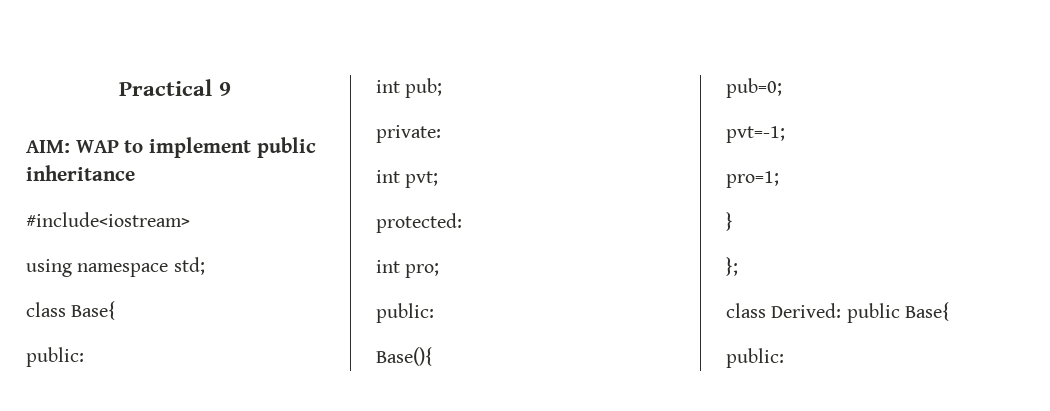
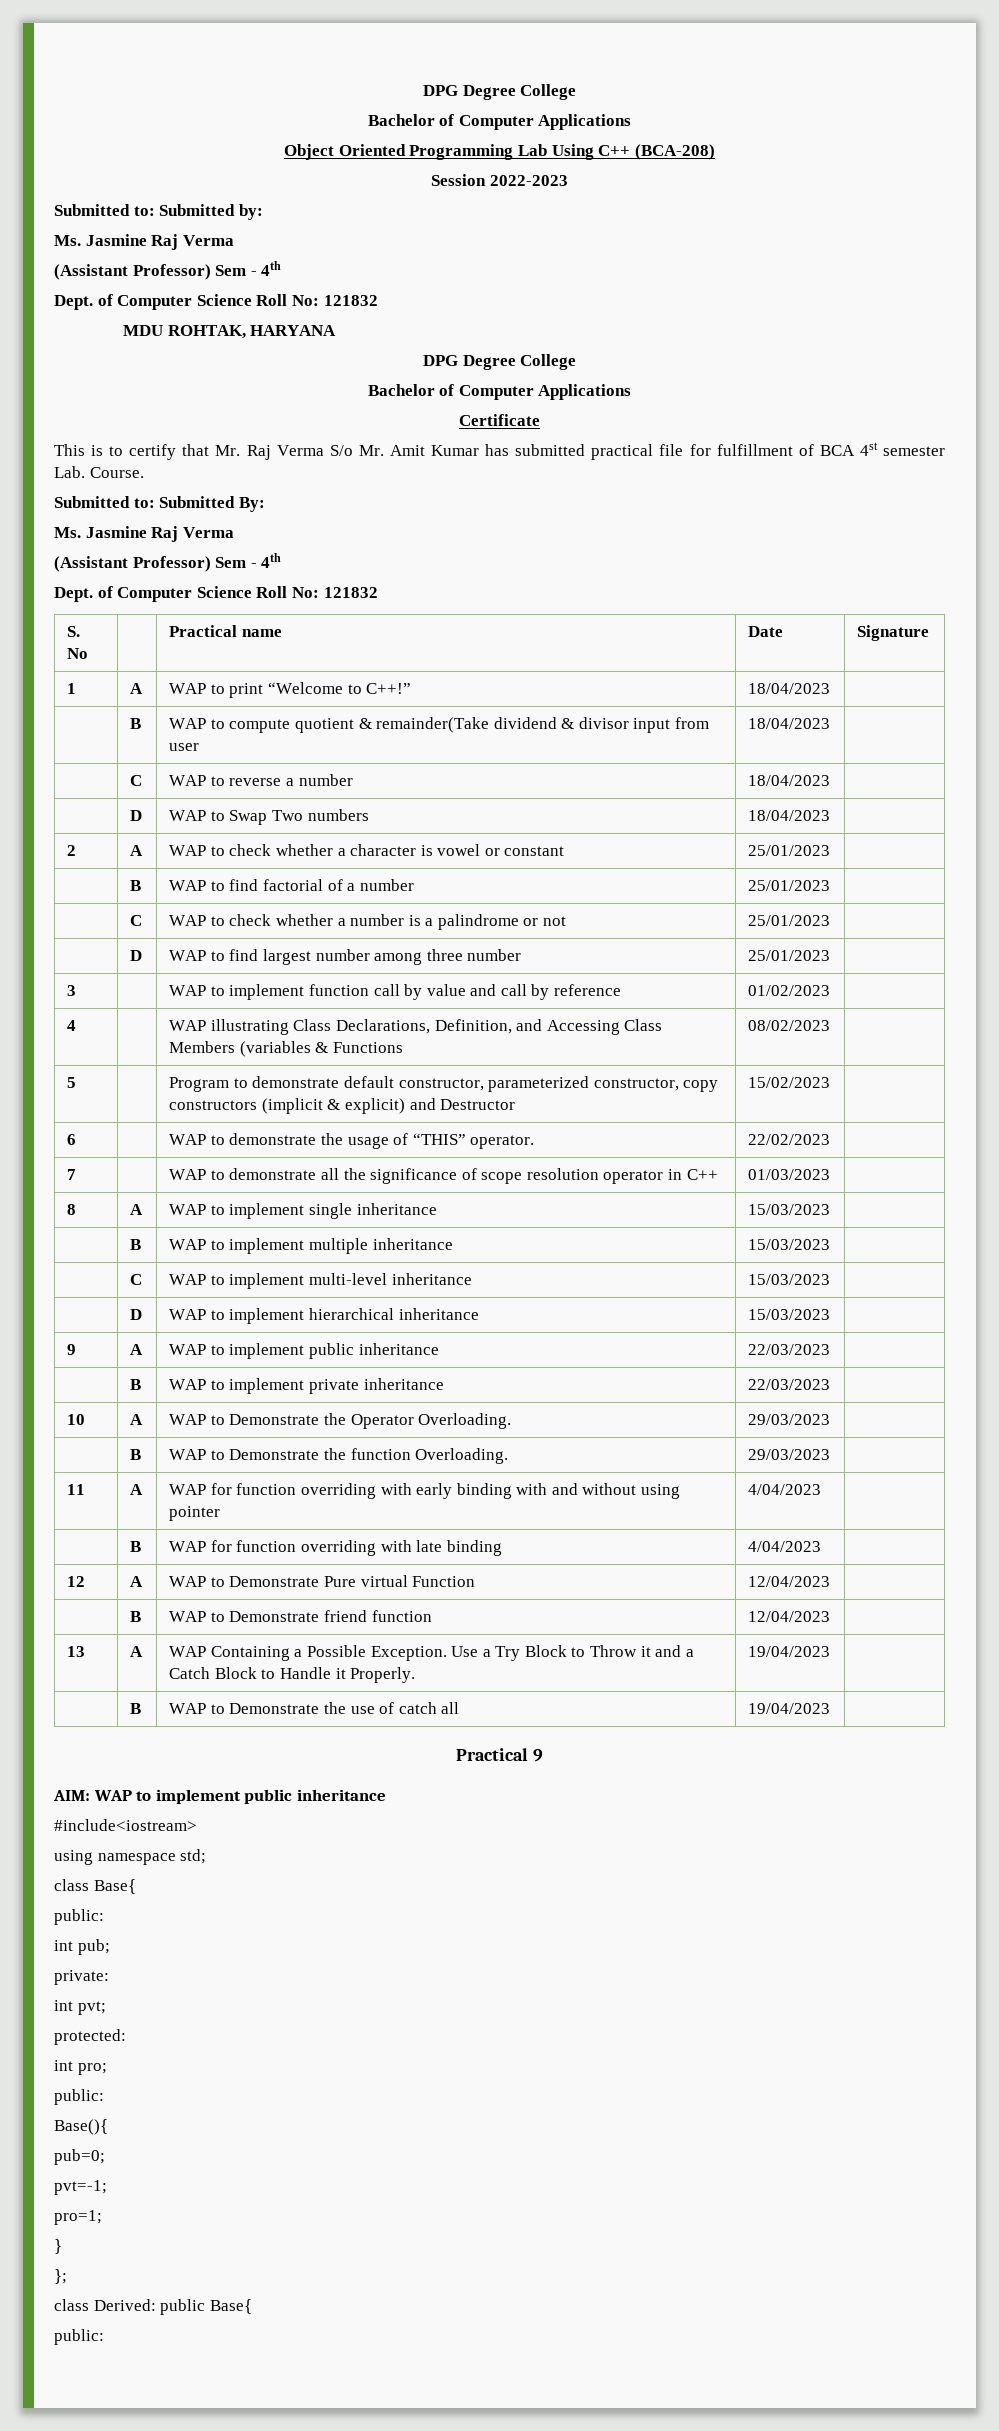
(119, 87) none -> [422,84,577,100] [367,114,632,130] [284,144,715,160] [431,174,568,186] [54,204,263,220] [54,234,234,250] [54,261,282,280] [54,294,378,310] [123,325,337,339] [422,354,577,370] [367,384,632,400] [459,414,540,426] [54,442,945,460] [54,466,144,478] [54,496,265,512] [54,526,234,542] [54,553,282,572] [54,586,378,602] [67,626,81,637] [67,648,89,659] [169,625,282,637] [748,626,784,637] [857,625,930,641] [67,683,77,694] [130,683,144,694] [169,682,412,698] [748,683,831,694] [130,718,142,729] [169,717,710,733] [169,743,200,751] [748,718,831,729] [130,775,143,786] [169,774,353,786] [748,775,831,786] [130,810,143,821] [169,809,369,825] [748,810,831,821] [67,845,77,856] [130,845,144,856] [169,844,565,856] [748,845,831,856] [130,880,142,891] [169,879,414,891] [748,880,831,891] [130,915,143,926] [169,914,567,930] [748,915,831,926] [130,950,143,961] [169,949,522,965] [748,950,831,961] [67,985,77,996] [169,984,622,1000] [748,985,831,996] [67,1020,77,1031] [169,1019,663,1035] [169,1041,403,1057] [748,1020,831,1031] [67,1077,77,1088] [169,1076,719,1092] [169,1098,516,1114] [748,1077,831,1088] [67,1134,77,1145] [169,1133,535,1149] [748,1134,831,1145] [67,1169,77,1180] [169,1168,718,1184] [748,1169,831,1180] [67,1204,77,1215] [130,1204,144,1215] [169,1203,437,1219] [748,1204,831,1215] [130,1239,142,1250] [169,1238,453,1254] [748,1239,831,1250] [130,1274,143,1285] [169,1273,472,1289] [748,1274,831,1285] [130,1309,143,1320] [169,1308,479,1324] [748,1309,831,1320] [67,1344,77,1355] [130,1344,144,1355] [169,1343,439,1359] [748,1344,831,1355] [130,1379,142,1390] [169,1378,444,1394] [748,1379,831,1390] [67,1414,86,1425] [130,1414,144,1425] [169,1413,512,1429] [748,1414,831,1425] [130,1449,142,1460] [169,1448,509,1464] [748,1449,831,1460] [67,1484,86,1495] [130,1484,144,1495] [169,1483,681,1499] [169,1506,221,1521] [748,1484,822,1495] [130,1541,142,1552] [169,1540,502,1556] [748,1541,822,1552] [67,1576,86,1587] [130,1576,144,1587] [169,1575,476,1587] [748,1576,831,1587] [130,1611,142,1622] [169,1610,432,1622] [748,1611,831,1622] [67,1646,86,1657] [130,1646,144,1657] [169,1645,694,1661] [169,1667,416,1683] [748,1646,831,1657] [130,1703,142,1714] [169,1702,460,1714] [748,1703,831,1714] DPG Degree College // Bachelor of Computer Applications // Object Oriented Programming Lab Using C++ (BCA-208) // Session 2022-2023 // Submitted to: Submitted by: // Ms. Jasmine Raj Verma // (Assistant Professor) Sem - 4th // Dept. of Computer Science Roll No: 121832 // MDU ROHTAK, HARYANA // DPG Degree College // Bachelor of Computer Applications // Certificate // This is to certify that Mr. Raj Verma S/o Mr. Amit Kumar has submitted practical file for fulfillment of BCA 4st semester Lab. Course. // Submitted to: Submitted By: // Ms. Jasmine Raj Verma // (Assistant Professor) Sem - 4th // Dept. of Computer Science Roll No: 121832 // S. No | | Practical name | Date | Signature // 1 | A | WAP to print “Welcome to C++!” | 18/04/2023 | // | B | WAP to compute quotient & remainder(Take dividend & divisor input from user | 18/04/2023 | // | C | WAP to reverse a number | 18/04/2023 | // | D | WAP to Swap Two numbers | 18/04/2023 | // 2 | A | WAP to check whether a character is vowel or constant | 25/01/2023 | // | B | WAP to find factorial of a number | 25/01/2023 | // | C | WAP to check whether a number is a palindrome or not | 25/01/2023 | // | D | WAP to find largest number among three number | 25/01/2023 | // 3 | | WAP to implement function call by value and call by reference | 01/02/2023 | // 4 | | WAP illustrating Class Declarations, Definition, and Accessing Class Members (variables & Functions | 08/02/2023 | // 5 | | Program to demonstrate default constructor, parameterized constructor, copy constructors (implicit & explicit) and Destructor | 15/02/2023 | // 6 | | WAP to demonstrate the usage of “THIS” operator. | 22/02/2023 | // 7 | | WAP to demonstrate all the significance of scope resolution operator in C++ | 01/03/2023 | // 8 | A | WAP to implement single inheritance | 15/03/2023 | // | B | WAP to implement multiple inheritance | 15/03/2023 | // | C | WAP to implement multi-level inheritance | 15/03/2023 | // | D | WAP to implement hierarchical inheritance | 15/03/2023 | // 9 | A | WAP to implement public inheritance | 22/03/2023 | // | B | WAP to implement private inheritance | 22/03/2023 | // 10 | A | WAP to Demonstrate the Operator Overloading. | 29/03/2023 | // | B | WAP to Demonstrate the function Overloading. | 29/03/2023 | // 11 | A | WAP for function overriding with early binding with and without using pointer | 4/04/2023 | // | B | WAP for function overriding with late binding | 4/04/2023 | // 12 | A | WAP to Demonstrate Pure virtual Function | 12/04/2023 | // | B | WAP to Demonstrate friend function | 12/04/2023 | // 13 | A | WAP Containing a Possible Exception. Use a Try Block to Throw it and a Catch Block to Handle it Properly. | 19/04/2023 | // | B | WAP to Demonstrate the use of catch all | 19/04/2023 | //

